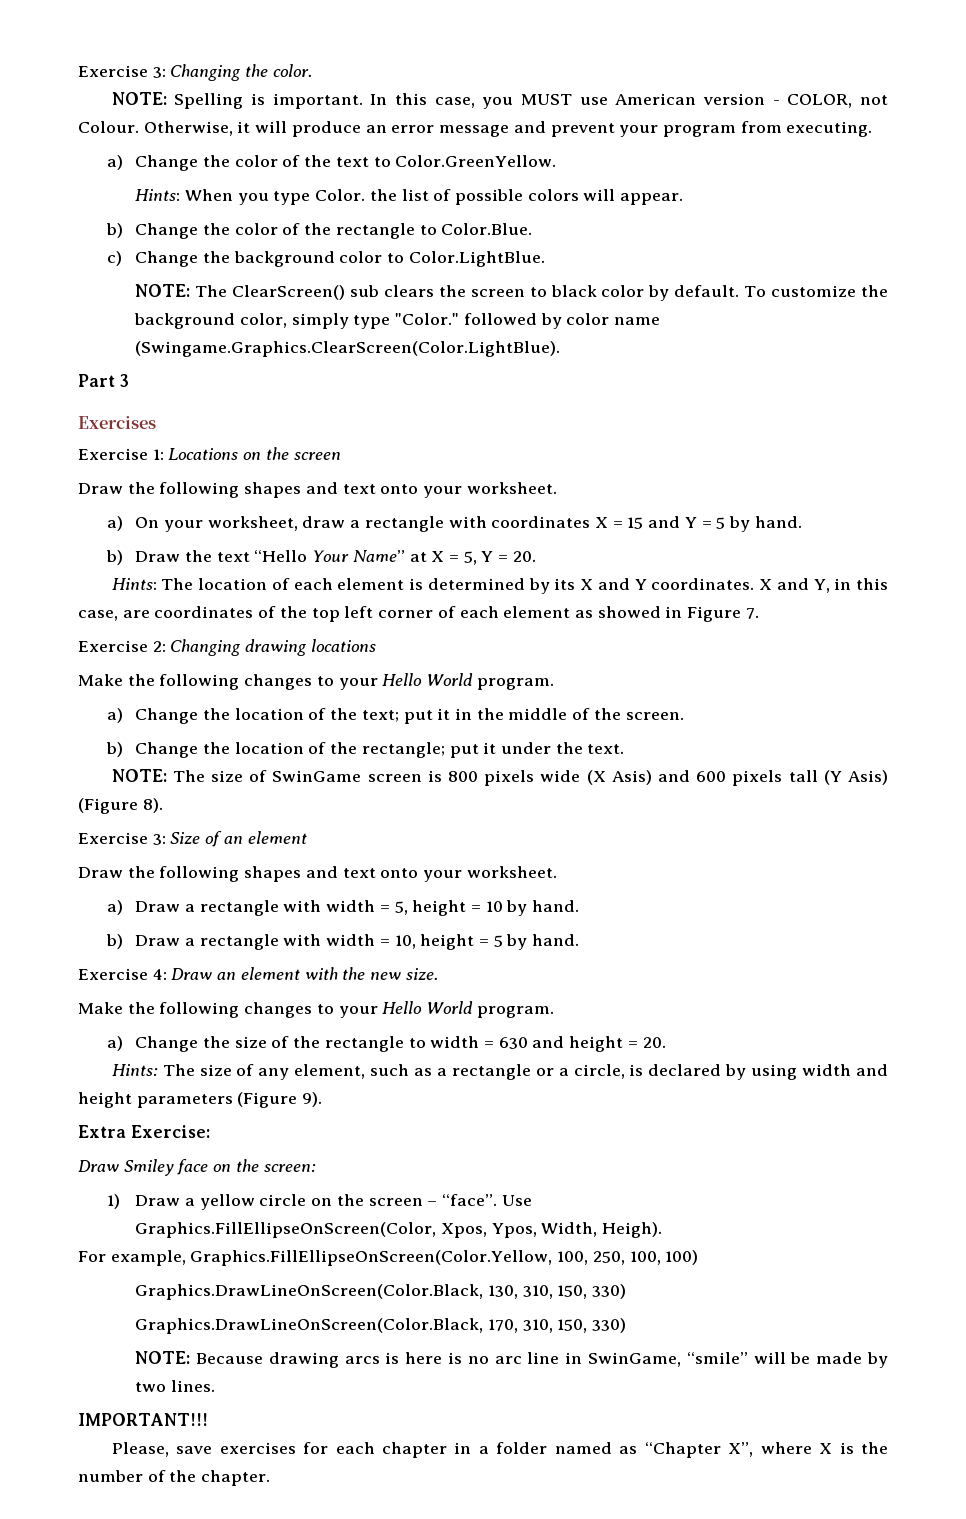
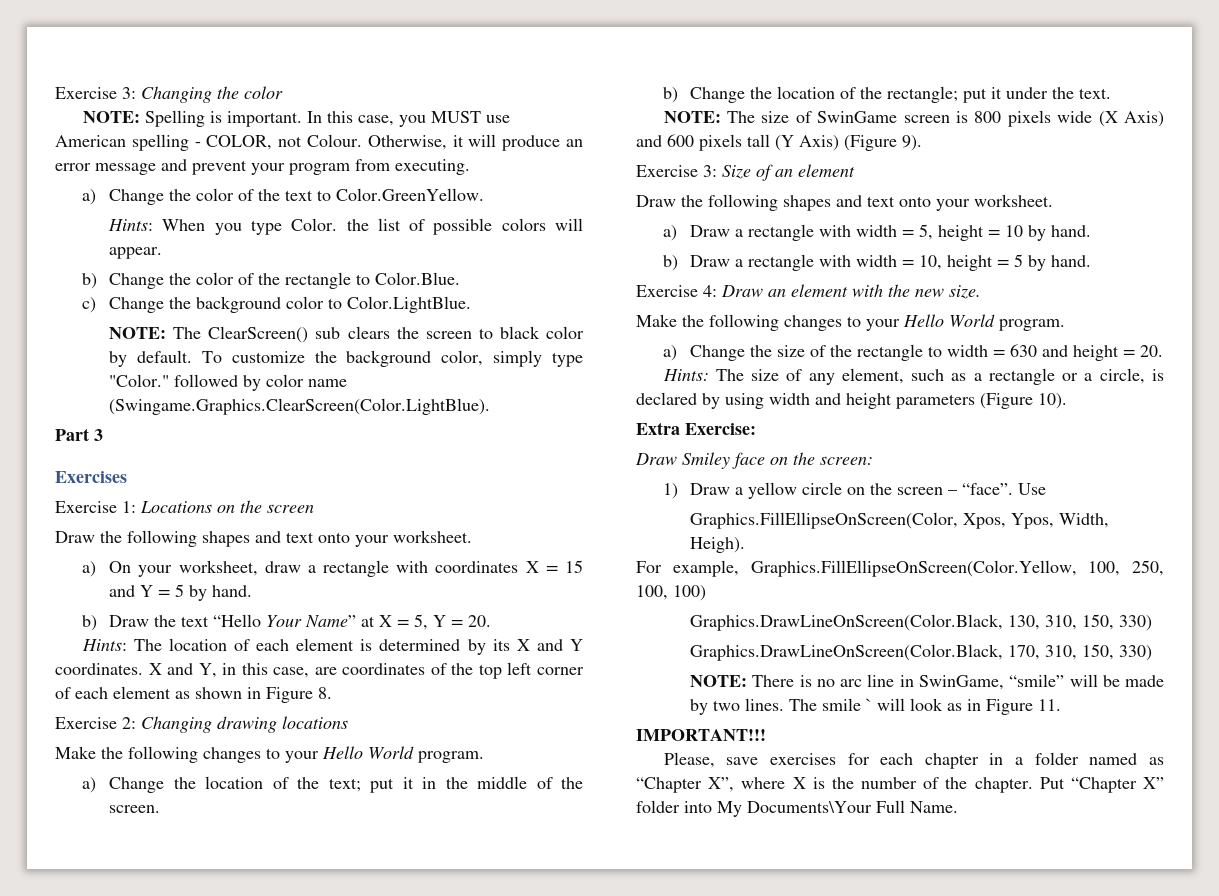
[272,64,312,77] color. -> [244,86,283,99] color
[703,93,766,105] version -> [131,134,189,151] spelling
[597,606,759,622] showed in Figure 7. -> [195,687,332,703] shown in Figure 8.
[611,770,652,785] Asis) -> [1124,111,1164,127] Axis)
[847,770,888,785] [78,798,163,814] Asis) (Figure 8). -> [799,135,922,151] Axis) (Figure 9).
[302,1092,323,1107] 9). -> [1038,393,1067,409] 10).
[196,1352,443,1368] Because drawing arcs is here -> [752,675,795,687] There
(215, 1386) none -> [789,698,1062,715] The smile ` will look as in Figure 11.
(271, 1478) none -> [1039,777,1164,793] [636,800,958,817] Put “Chapter X” folder into My Documents\Your Full Name.

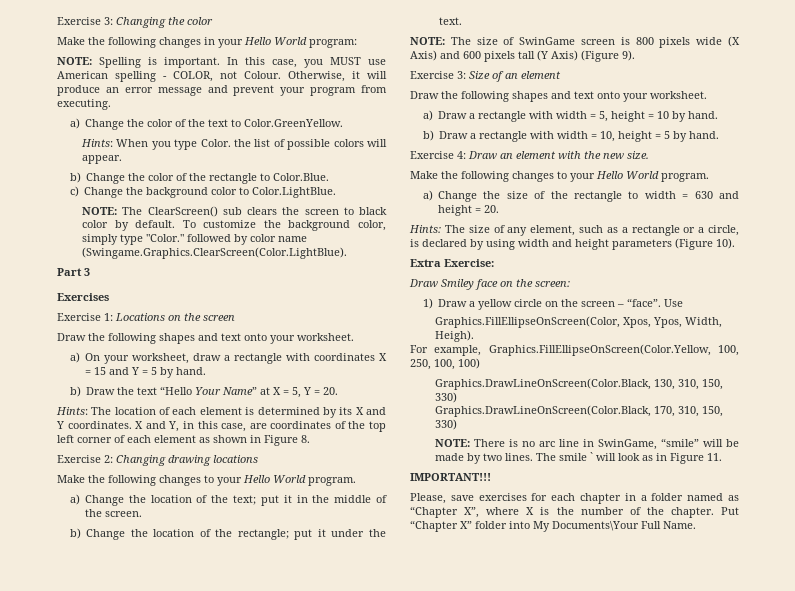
(283, 92) none -> [57,37,357,48] // Make the following changes in your Hello World program:

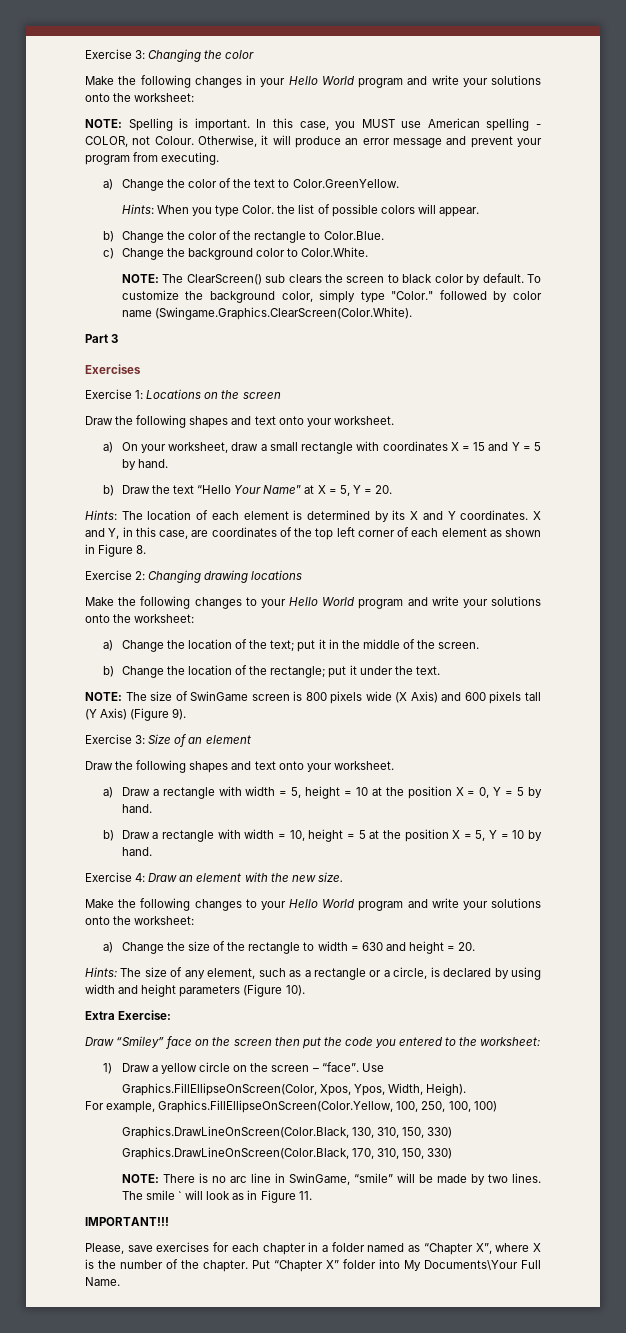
[309,39,357,48] program: -> [358,75,541,88] [85,93,195,102] program and write your solutions onto the worksheet:
[252,187,337,198] Color.LightBlue. -> [301,247,369,257] Color.White.
[82,247,348,259] (Swingame.Graphics.ClearScreen(Color.LightBlue). -> [154,307,412,320] (Swingame.Graphics.ClearScreen(Color.White).
(231, 358) none -> [269,442,298,451] small
[308,477,356,486] program. -> [358,596,541,609] [85,614,195,623] program and write your solutions onto the worksheet:
(670, 115) none -> [371,786,525,799] at the position X = 0, Y = 5
(671, 135) none -> [369,829,525,842] at the position X = 5, Y = 10
[661,173,709,182] program. -> [358,898,541,911] [85,916,195,925] program and write your solutions onto the worksheet:
[441,279,474,290] Smiley -> [116,1036,165,1048] “Smiley”
[535,281,570,287] screen: -> [233,1037,541,1049] screen then put the code you entered to the worksheet:

